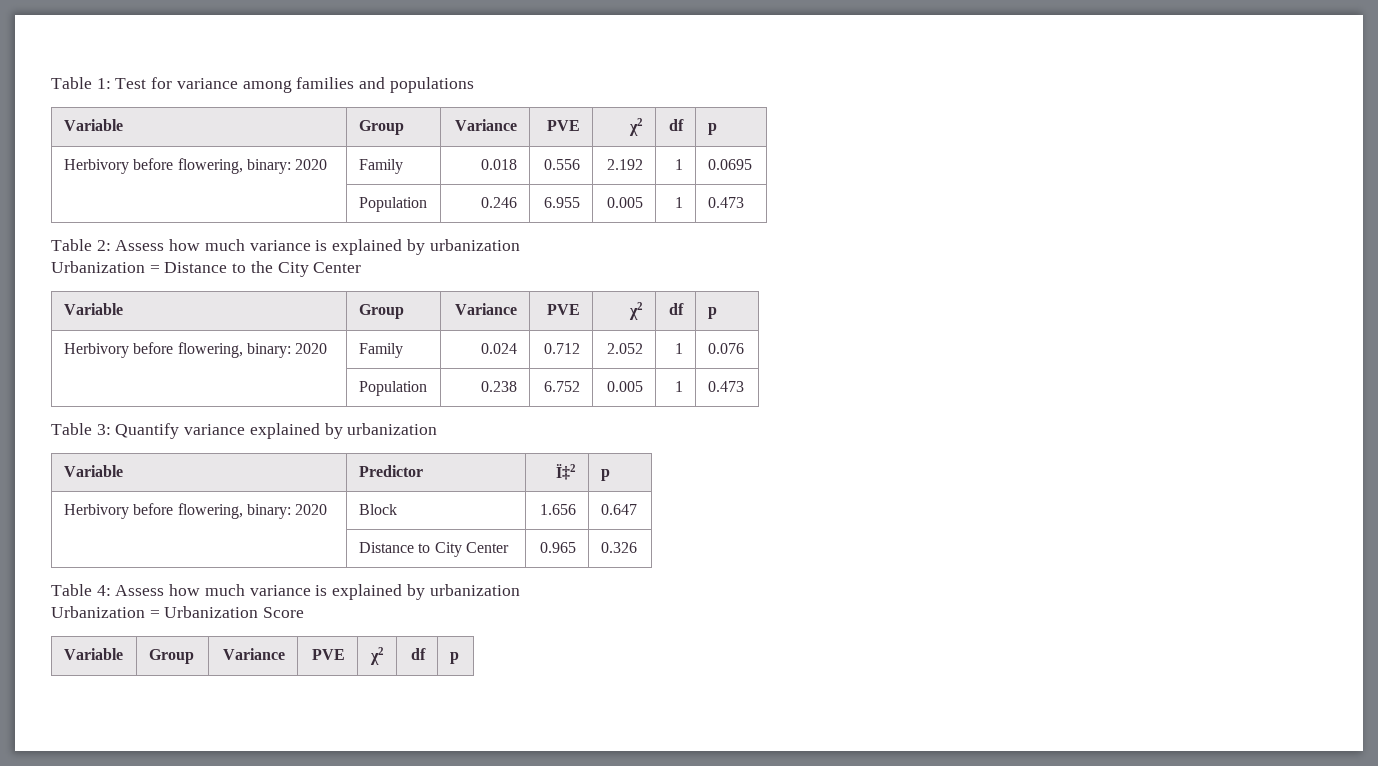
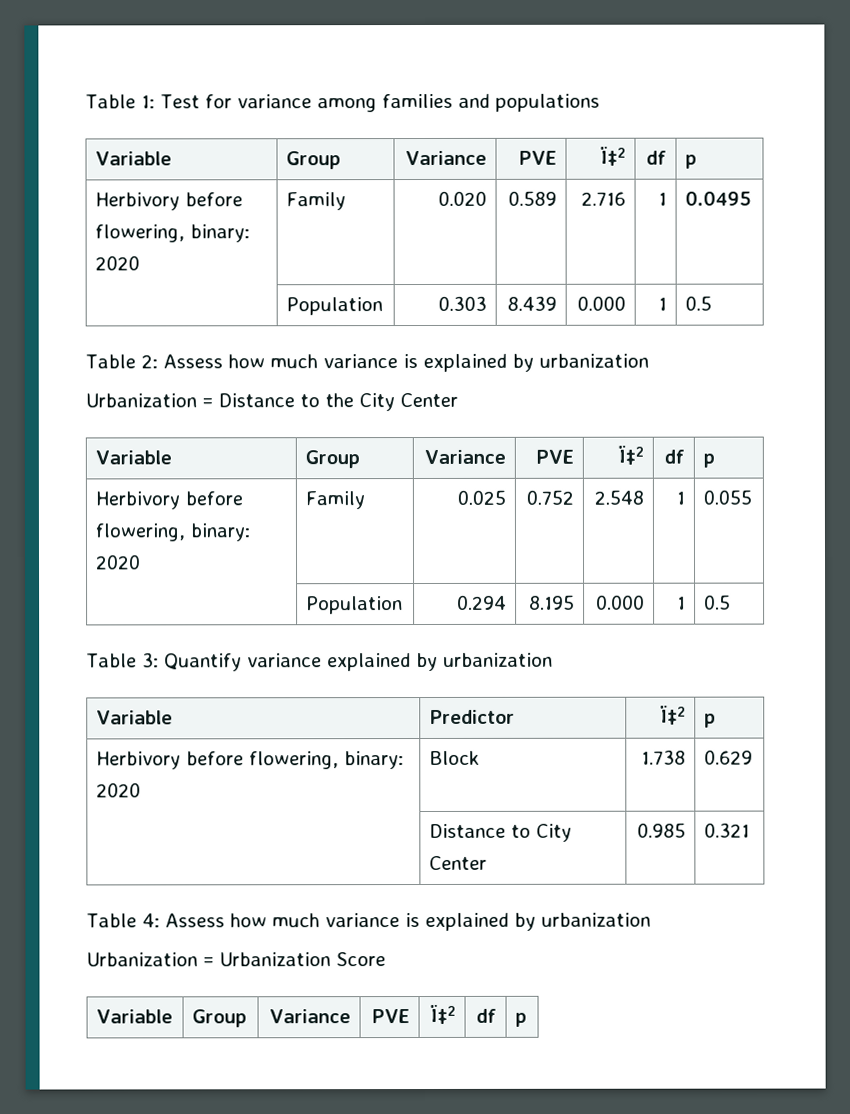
[629,118,644,136] [669,119,685,131] [707,123,717,135] [63,158,328,174] [358,159,403,174] [481,159,518,170] [544,159,581,170] [607,159,644,170] [675,159,684,170] [707,159,752,170] [358,197,427,212] [481,197,518,208] [544,197,581,208] [607,197,644,208] [675,197,684,208] [707,197,744,208] χ2 | df | p // Herbivory before flowering, binary: 2020 | Family | 0.018 | 0.556 | 2.192 | 1 | 0.0695 // | Population | 0.246 | 6.955 | 0.005 | 1 | 0.473 -> [600,146,627,166] [646,150,668,165] [684,154,697,169] [94,192,243,211] [94,224,250,243] [94,255,140,271] [285,192,346,211] [438,190,488,206] [508,190,558,206] [581,191,627,206] [658,192,668,206] [684,191,752,206] [285,297,383,316] [438,295,488,311] [507,295,558,311] [577,295,627,311] [658,297,668,311] [684,295,712,311] Ï‡2 | df | p // Herbivory before flowering, binary: 2020 | Family | 0.020 | 0.589 | 2.716 | 1 | 0.0495 // | Population | 0.303 | 8.439 | 0.000 | 1 | 0.5
[629,302,644,320] [669,303,685,315] [707,307,717,319] [63,342,328,358] [358,343,403,358] [481,343,518,354] [544,343,581,354] [607,343,644,354] [675,343,684,354] [707,343,744,354] [358,381,427,396] [481,381,518,392] [544,381,581,392] [607,381,644,392] [675,381,684,392] [707,381,744,392] χ2 | df | p // Herbivory before flowering, binary: 2020 | Family | 0.024 | 0.712 | 2.052 | 1 | 0.076 // | Population | 0.238 | 6.752 | 0.005 | 1 | 0.473 -> [618,445,645,465] [664,449,686,464] [702,453,715,468] [94,491,243,510] [94,523,250,542] [94,554,141,570] [304,491,365,510] [457,489,507,505] [526,489,575,505] [594,489,645,505] [676,491,686,505] [702,489,752,505] [305,596,403,615] [457,594,508,610] [529,594,576,610] [596,594,646,610] [677,596,687,610] [703,594,731,610] Ï‡2 | df | p // Herbivory before flowering, binary: 2020 | Family | 0.025 | 0.752 | 2.548 | 1 | 0.055 // | Population | 0.294 | 8.195 | 0.000 | 1 | 0.5
[540,504,577,515] [600,504,637,515] 1.656 | 0.647 -> [641,749,687,765] [703,749,753,765] 1.738 | 0.629
[540,542,577,553] [600,542,637,553] 0.965 | 0.326 -> [637,822,687,838] [703,822,750,838] 0.985 | 0.321
[370,647,385,665] χ2 -> [430,1004,457,1024] Ï‡2

